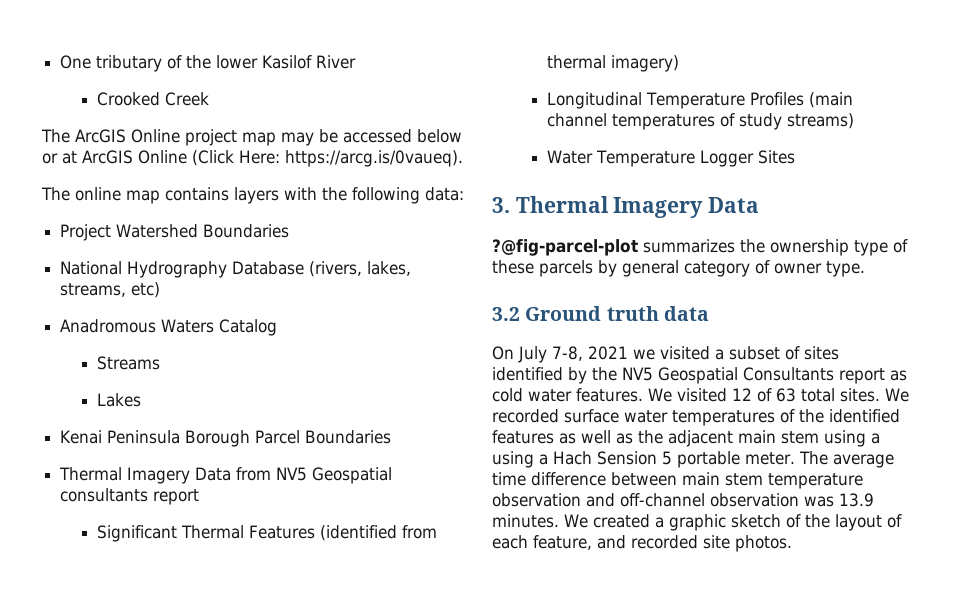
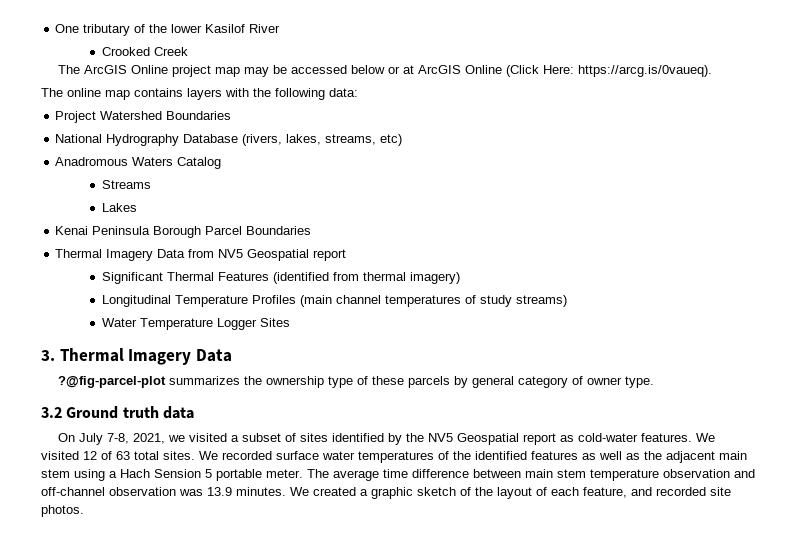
[60,488,149,502] consultants -> (310, 255) none
[588,346,628,360] 2021 -> [133,433,166,444] 2021,
[743,367,834,381] Consultants -> (520, 439) none
[492,388,572,402] cold water -> [578,433,639,442] cold-water
[492,451,548,468] using a -> (117, 474) none

